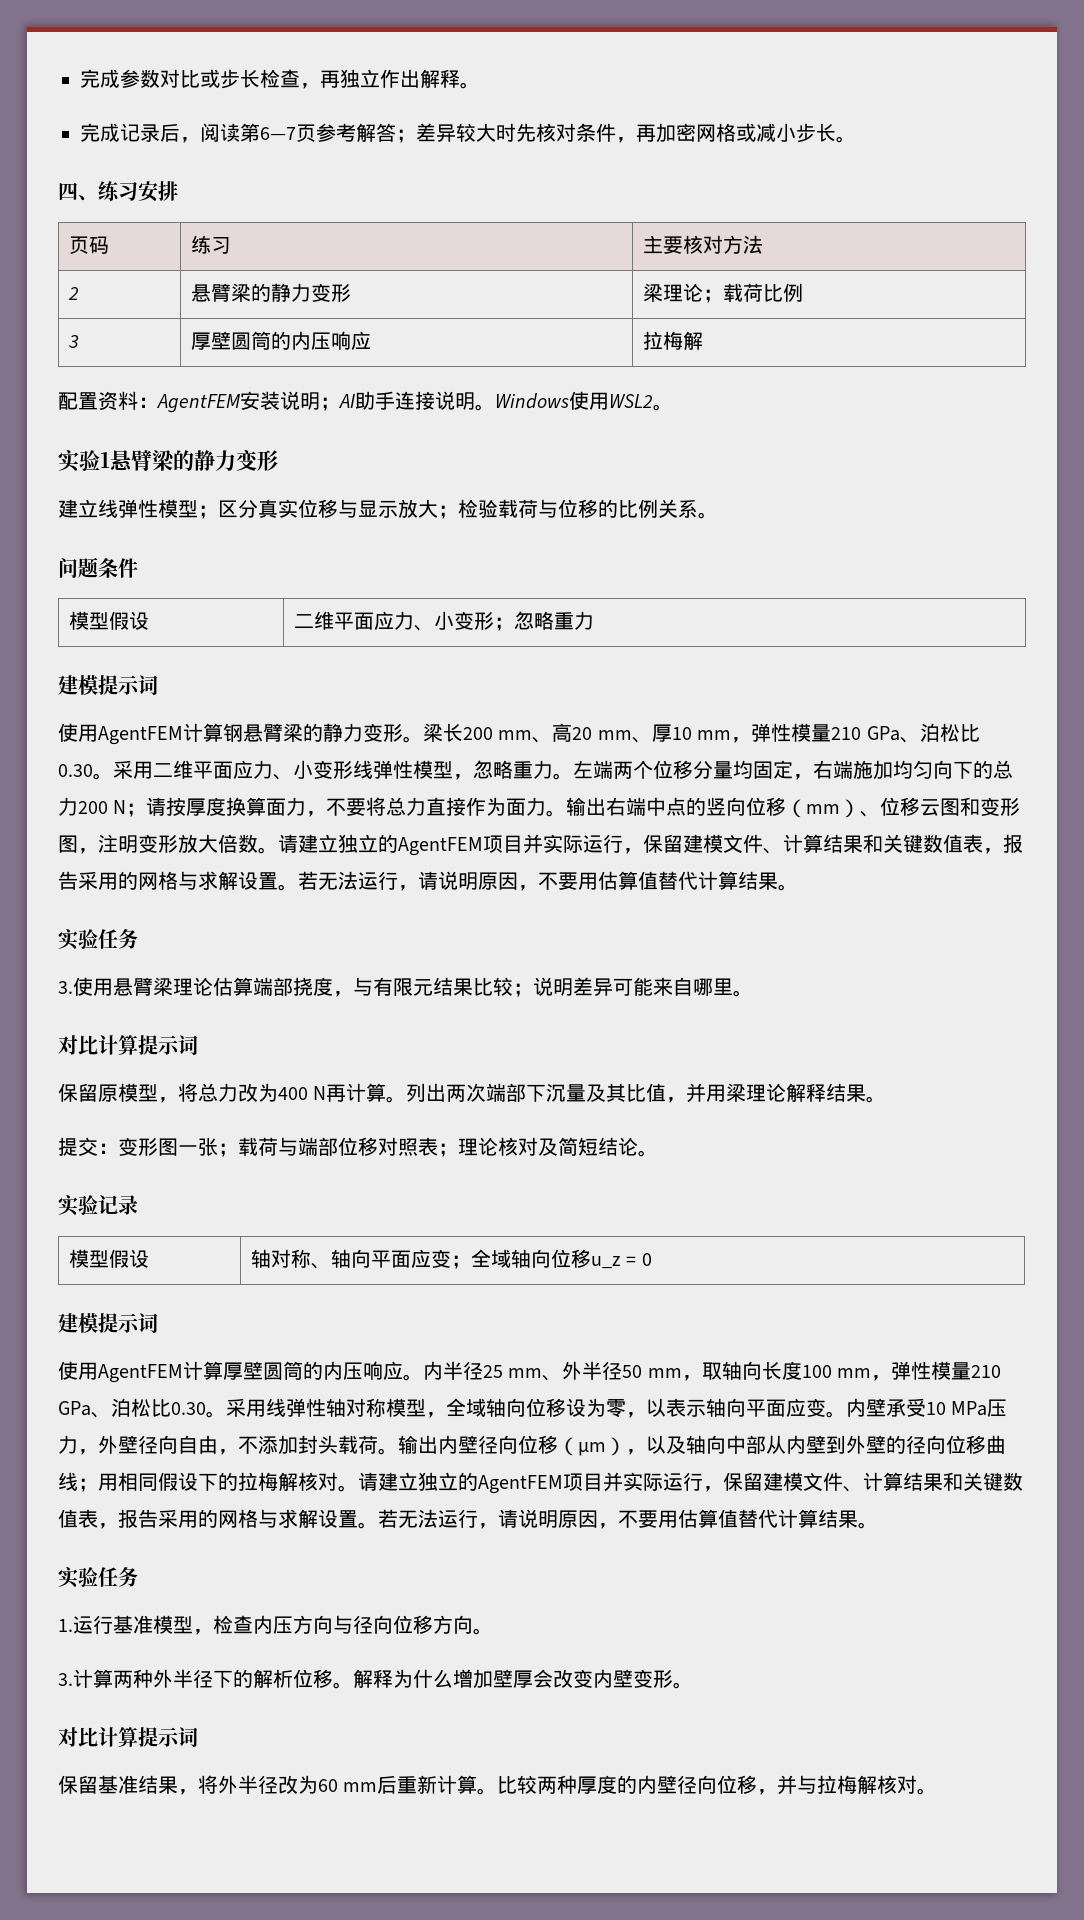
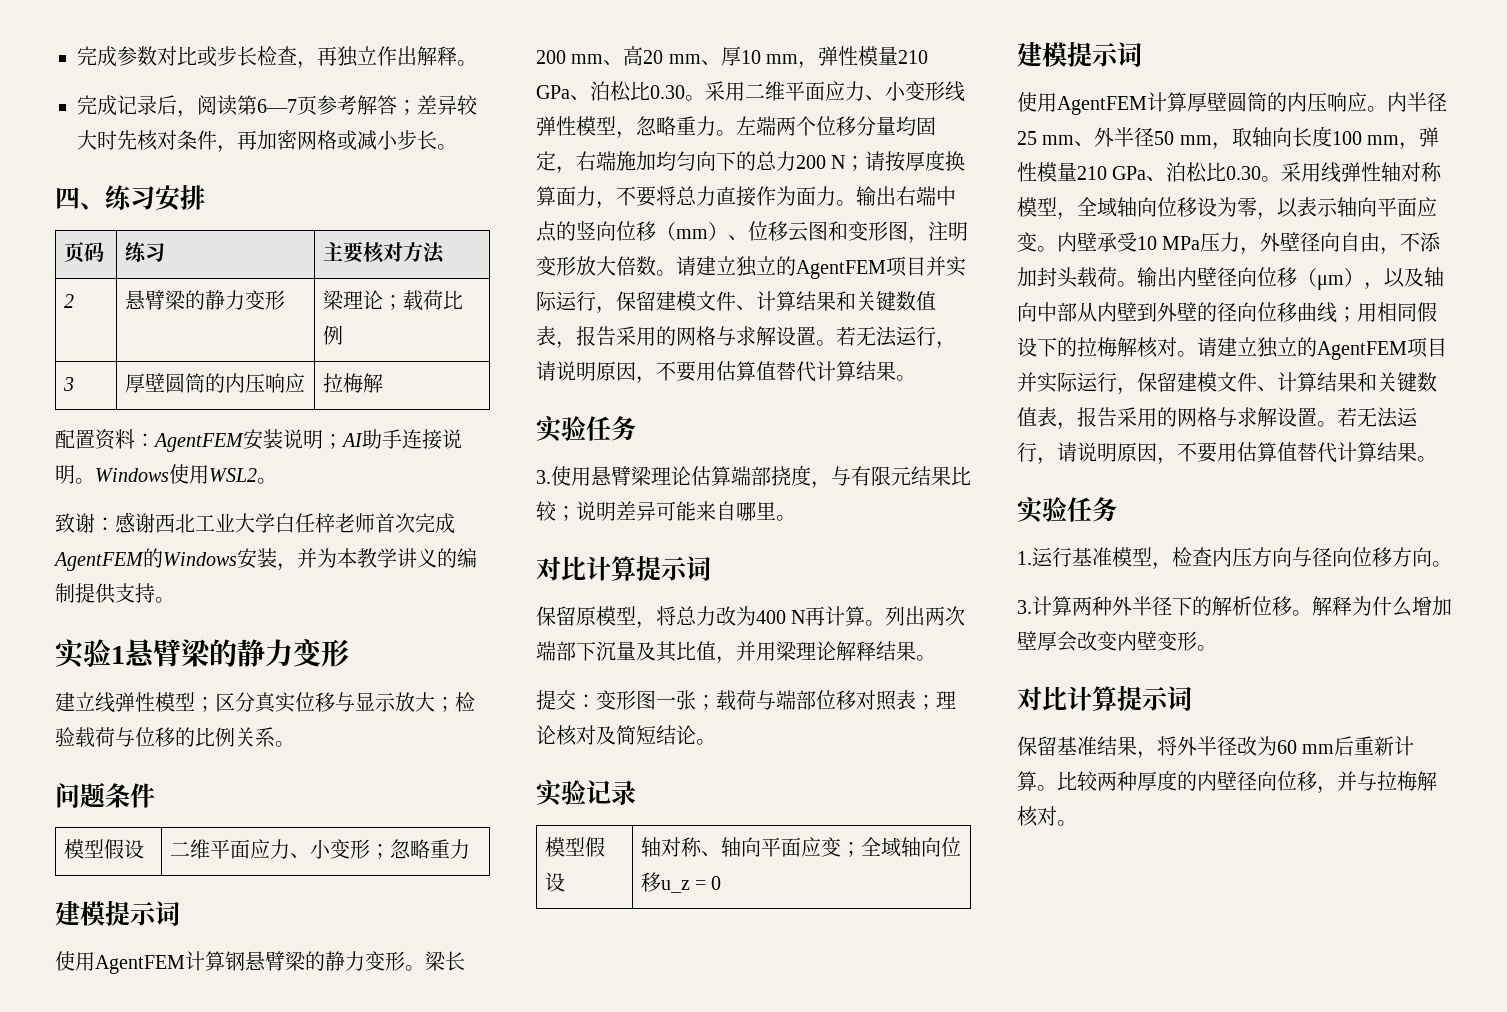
(673, 407) none -> [55,512,455,534] [53,548,477,571] [55,583,175,604] // 致谢：感谢西北工业大学白任梓老师首次完成AgentFEM的Windows安装，并为本教学讲义的编制提供支持。

